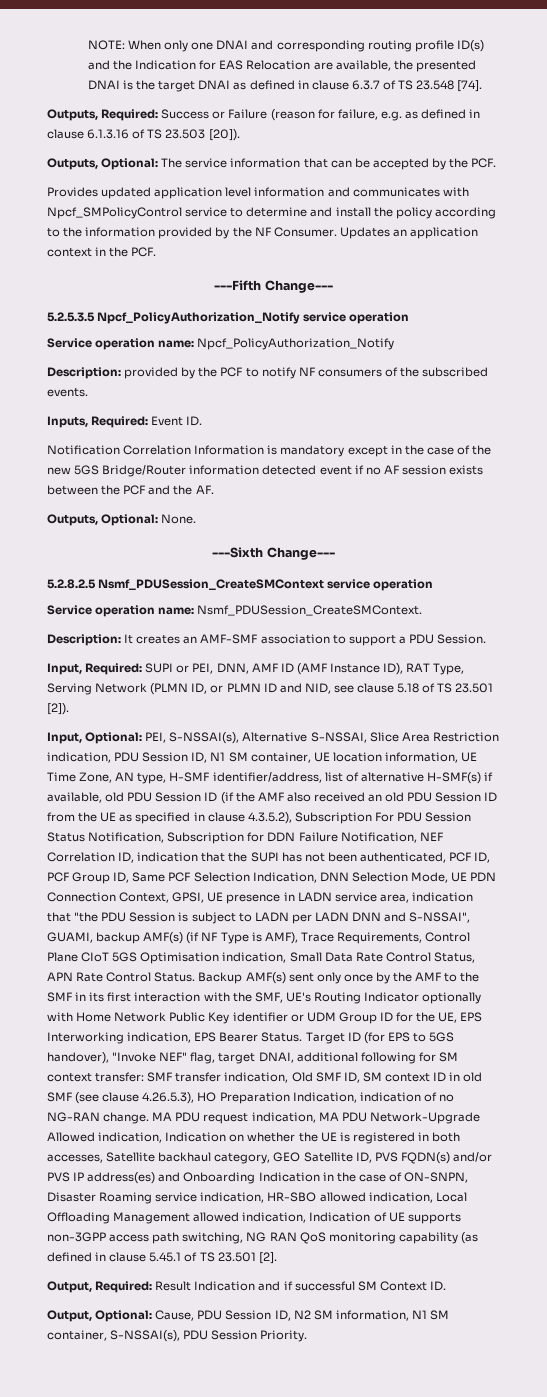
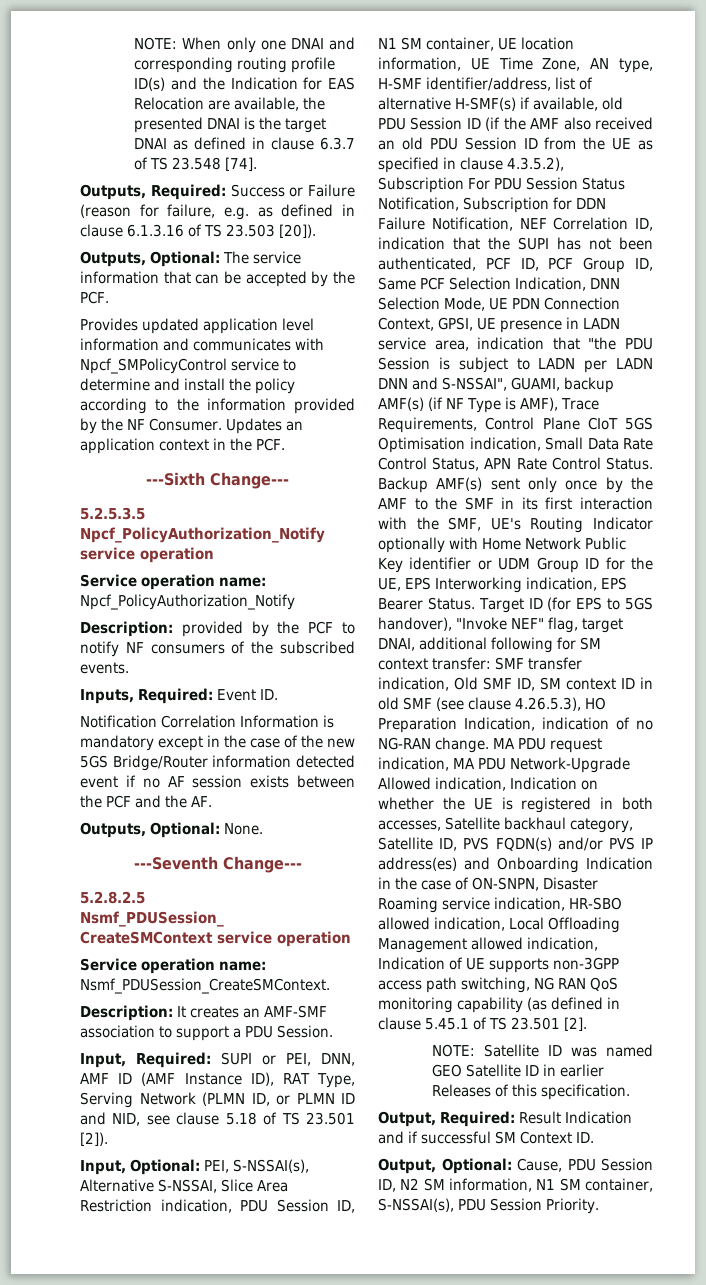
[214,280,262,291] ---Fifth -> [146,472,205,486] ---Sixth
[212,547,264,558] ---Sixth -> [133,856,218,870] ---Seventh
[273,1152,301,1162] GEO -> (633, 825) none
(277, 1258) none -> [432,1044,653,1057] [432,1064,605,1077] [432,1084,631,1100] // NOTE: Satellite ID was named GEO Satellite ID in earlier Releases of this specification.

